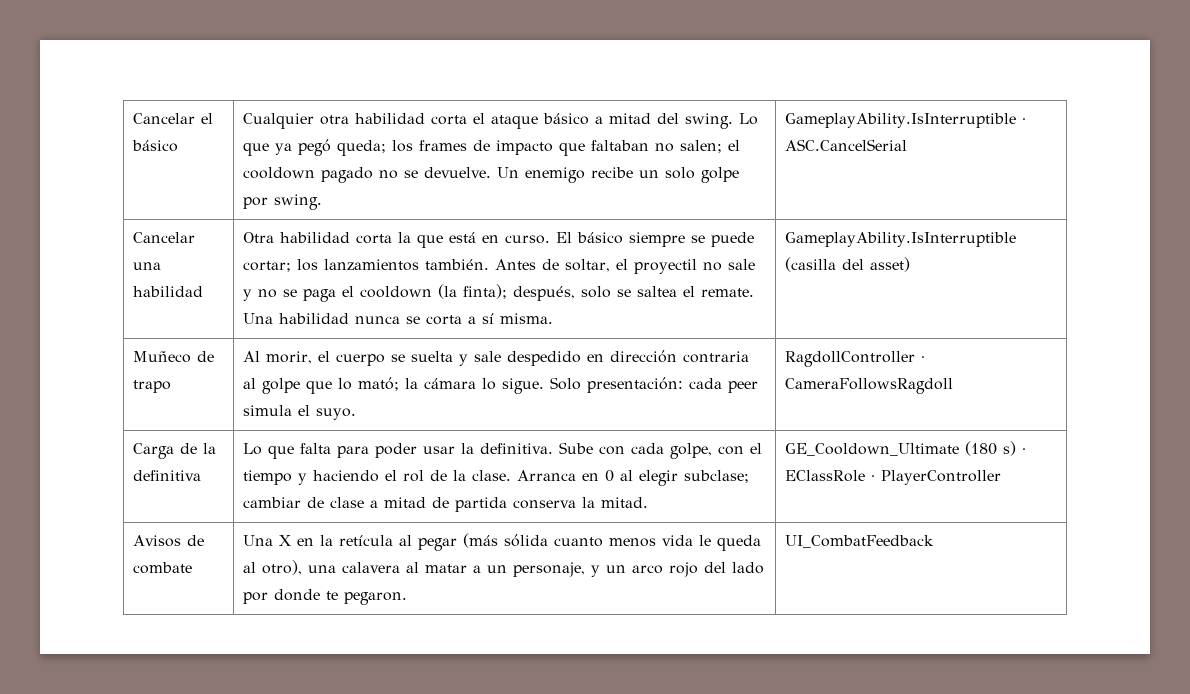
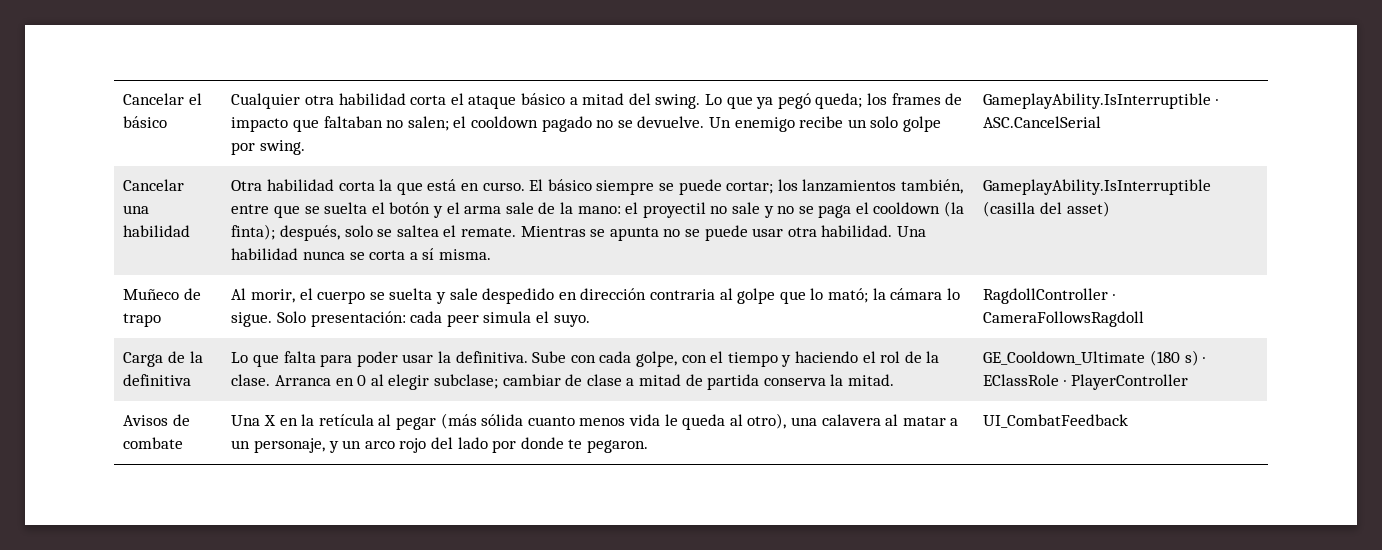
[424,259,610,272] también. Antes de soltar, -> [900,179,963,194] [231,202,621,218] también, entre que se suelta el botón y el arma sale de la mano:
(754, 292) none -> [520,225,893,241] Mientras se apunta no se puede usar otra habilidad.

